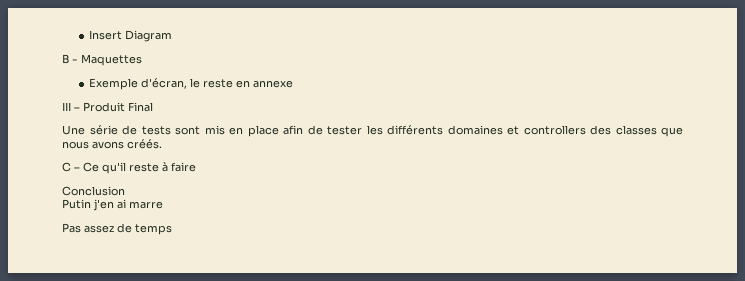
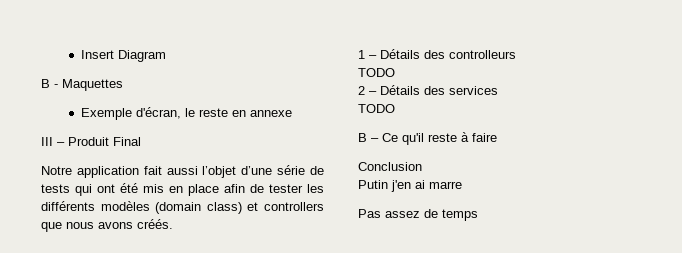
[62,125,200,135] Une série de tests sont -> [41,165,324,178] [41,183,138,196] Notre application fait aussi l’objet d’une série de tests qui ont été
[447,125,657,135] domaines et controllers des classes -> [100,201,324,214] modèles (domain class) et controllers
[62,162,71,172] C -> [358,49,516,59] [358,68,395,77] [358,85,498,95] [358,104,395,113] [358,133,367,142] 1 – Détails des controlleurs // TODO // 2 – Détails des services // TODO // B

